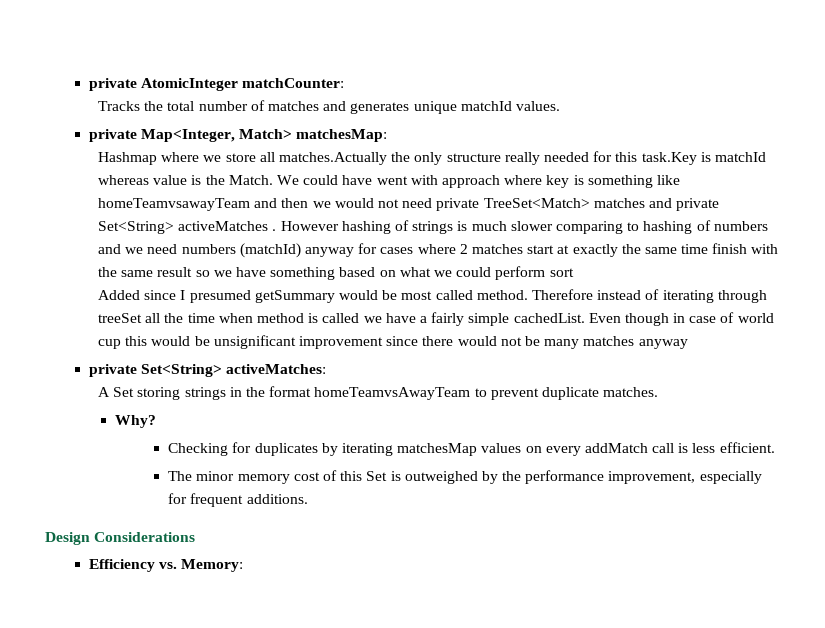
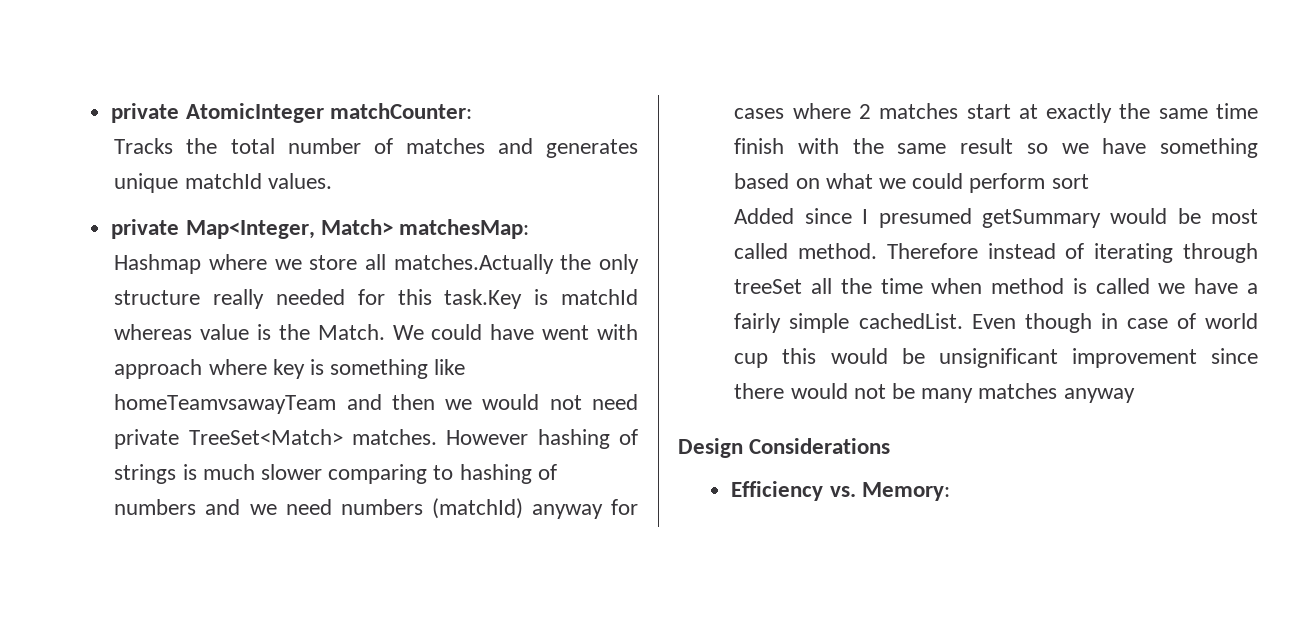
[593,198,720,211] [98,221,277,234] matches and private Set<String> activeMatches . -> [352,429,438,445] matches.
[88,364,326,377] [98,386,659,400] [115,415,157,428] [168,442,775,456] [168,470,762,484] [168,493,308,507] // private Set<String> activeMatches: // A Set storing strings in the format homeTeamvsAwayTeam to prevent duplicate matches. // Why? // Checking for duplicates by iterating matchesMap values on every addMatch call is less efficient. // The minor memory cost of this Set is outweighed by the performance improvement, especially for frequent additions. -> (1135, 395) none

